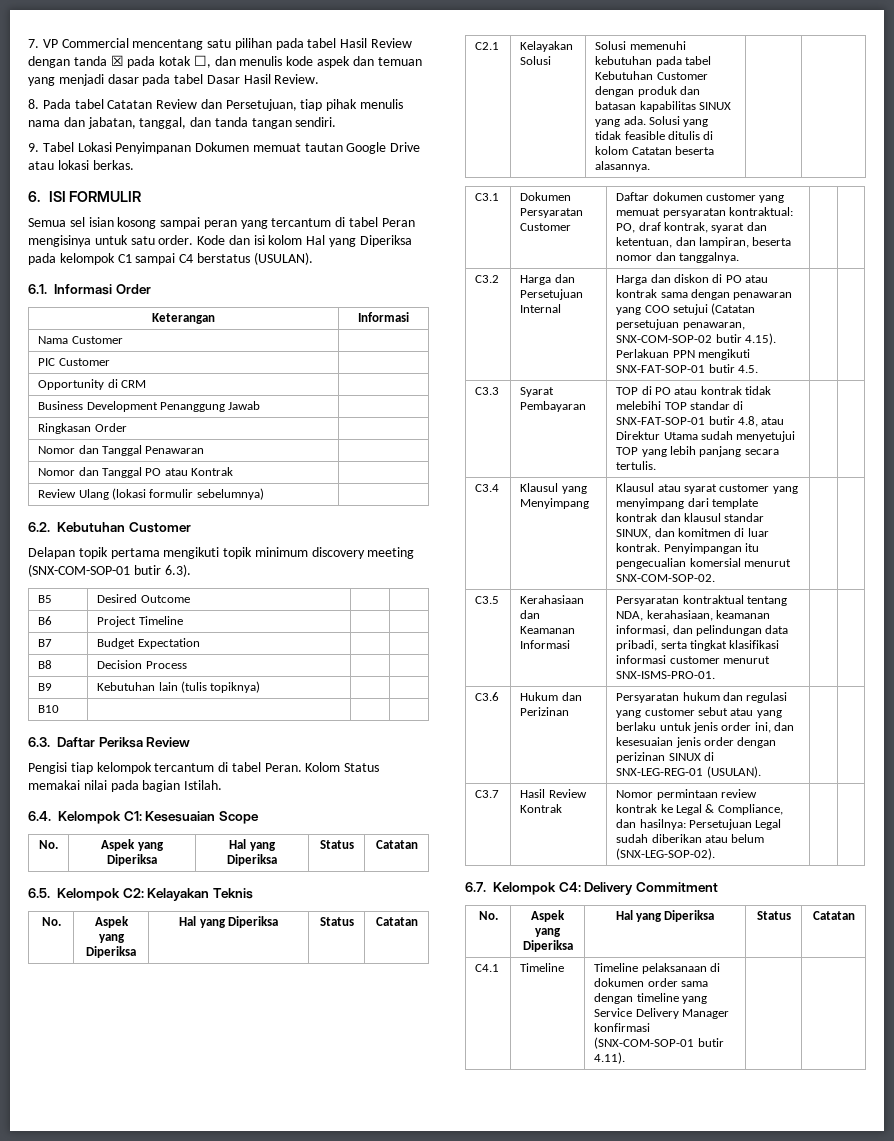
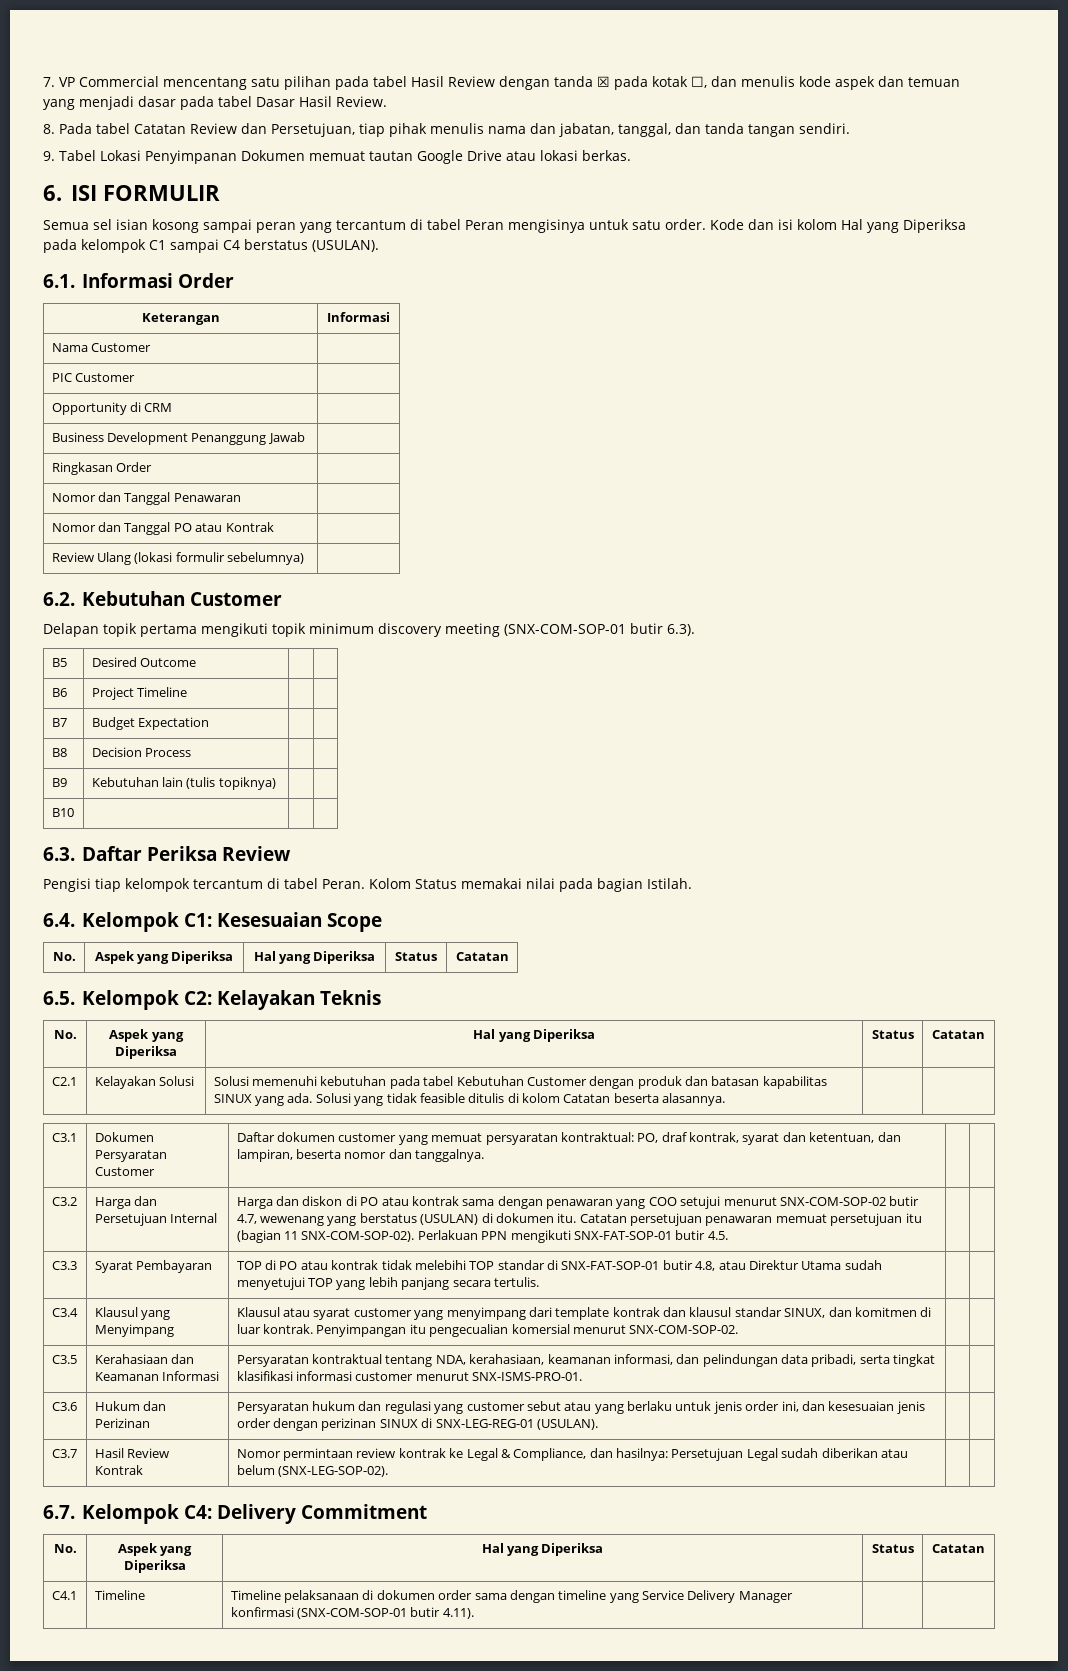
[711,303,756,315] [616,319,745,330] [616,333,777,345] (Catatan persetujuan penawaran, SNX-COM-SOP-02 butir 4.15). -> [723,1196,920,1206] [236,1213,922,1226] [236,1230,415,1243] menurut SNX-COM-SOP-02 butir 4.7, wewenang yang berstatus (USULAN) di dokumen itu. Catatan persetujuan penawaran memuat persetujuan itu (bagian 11 SNX-COM-SOP-02).

